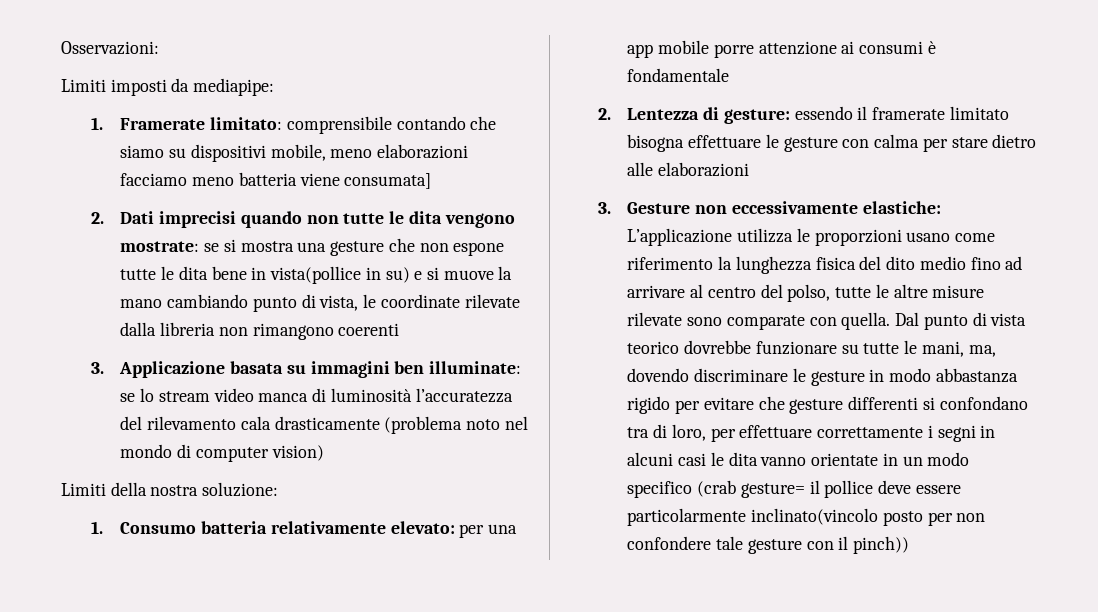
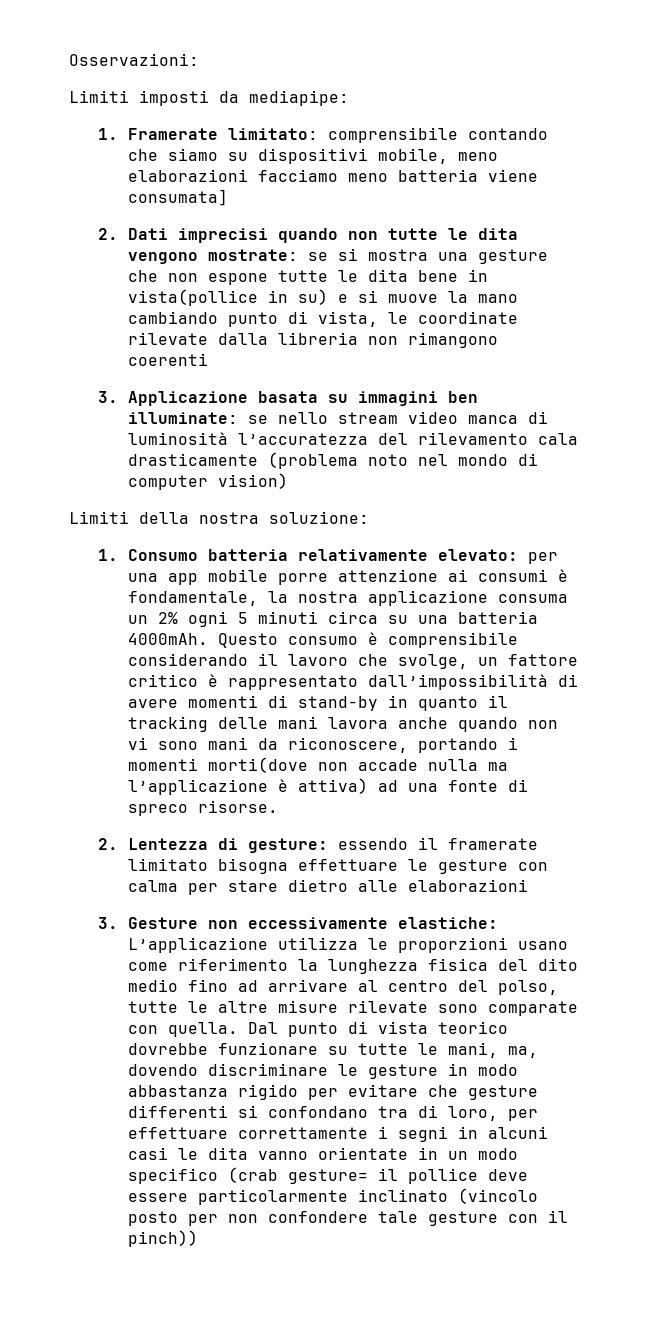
[140,388,155,402] lo -> [277,412,328,424] nello
[627,68,730,82] fondamentale -> [127,590,568,606] [127,611,538,627] [127,632,518,648] [127,653,578,669] [127,674,578,690] [127,695,508,711] [127,716,558,732] [127,737,518,753] [127,757,508,773] [127,778,528,795] [127,800,278,816] fondamentale, la nostra applicazione consuma un 2% ogni 5 minuti circa su una batteria 4000mAh. Questo consumo è comprensibile considerando il lavoro che svolge, un fattore critico è rappresentato dall’impossibilità di avere momenti di stand-by in quanto il tracking delle mani lavora anche quando non vi sono mani da riconoscere, portando i momenti morti(dove non accade nulla ma l’applicazione è attiva) ad una fonte di spreco risorse.
[751,508,879,525] inclinato(vincolo -> [357,1188,538,1204] inclinato (vincolo

